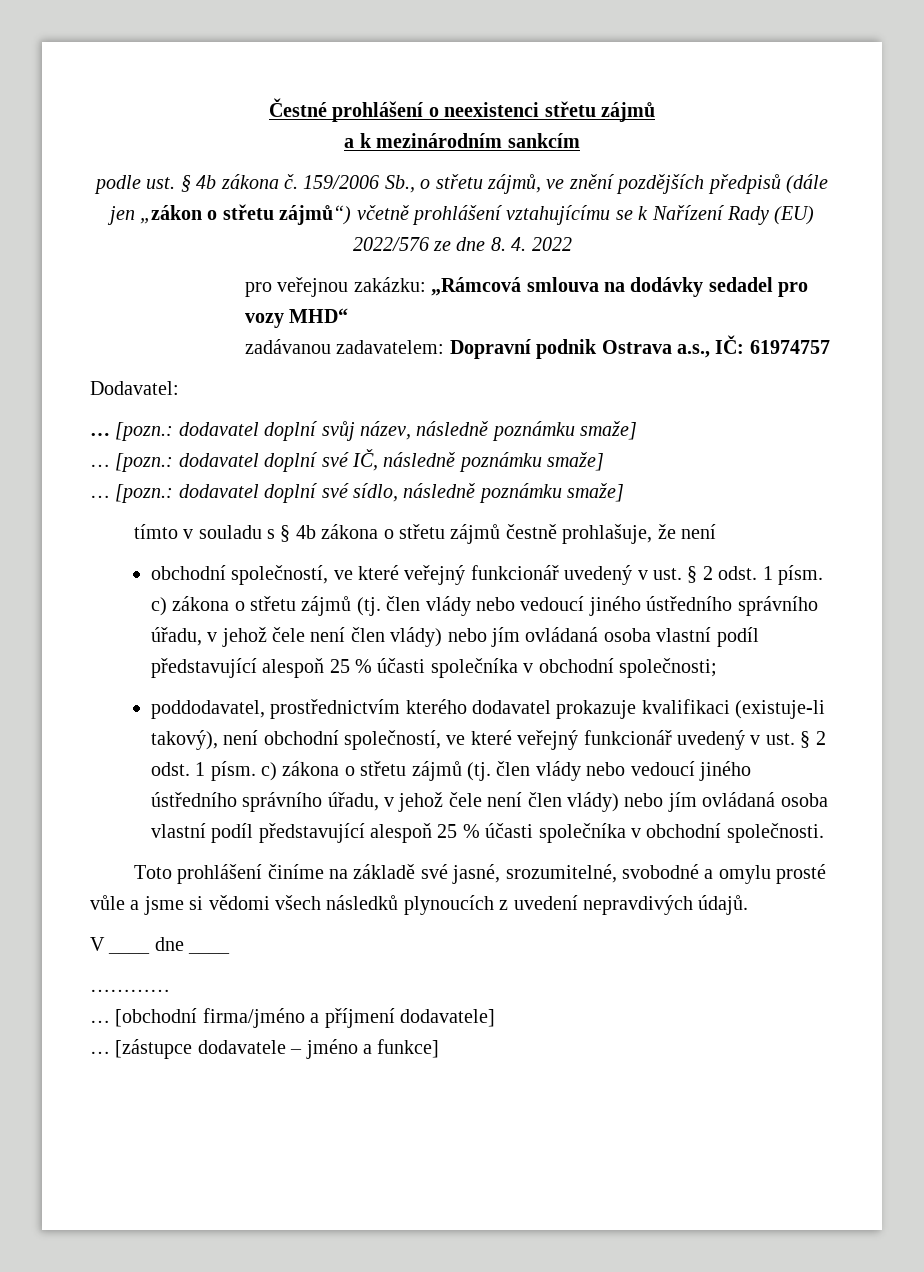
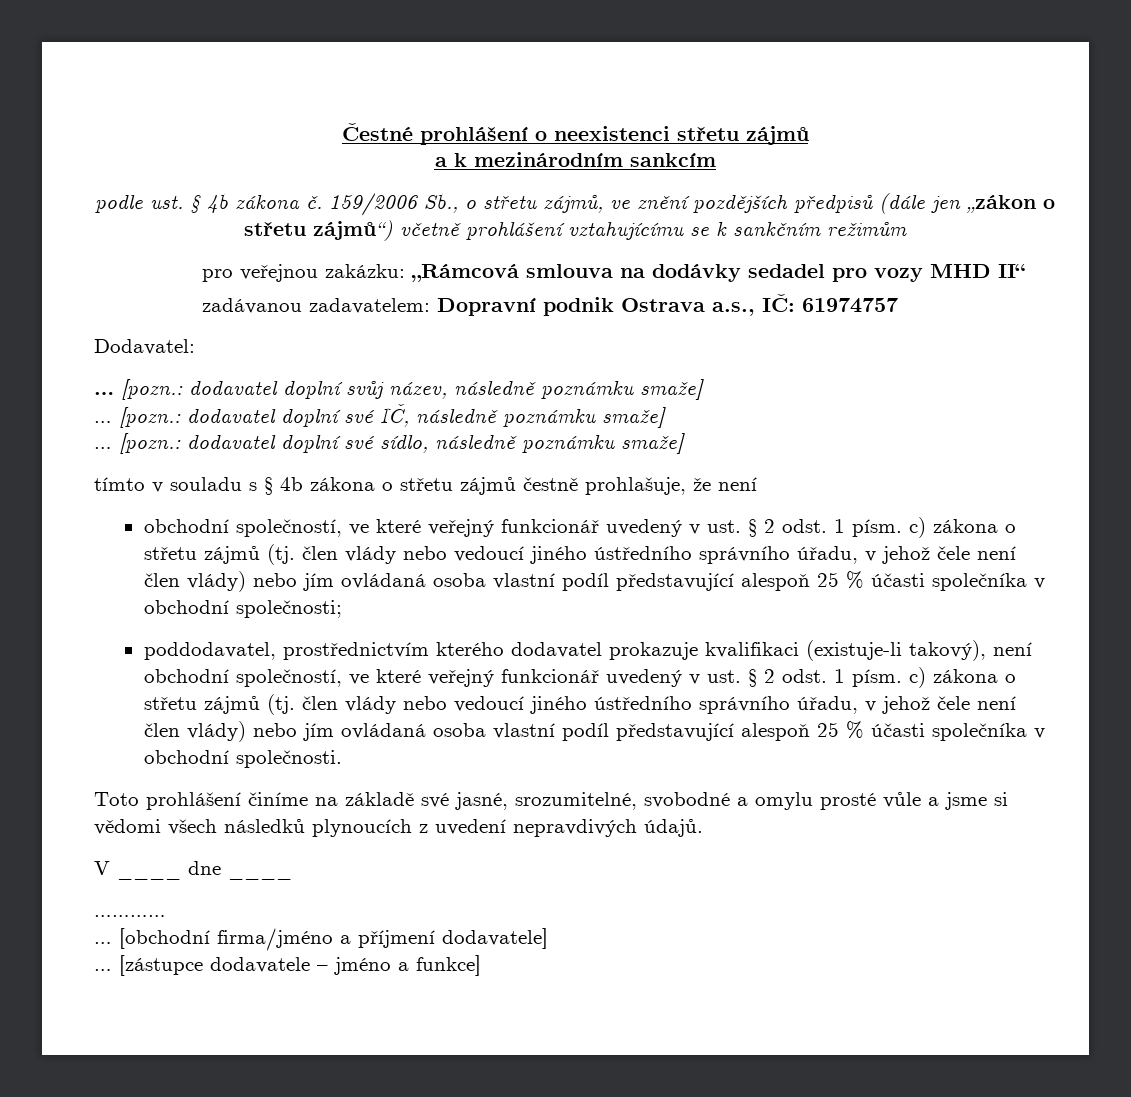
[651,205,815,225] [352,237,572,251] Nařízení Rady (EU) 2022/576 ze dne 8. 4. 2022 -> [733,221,907,236] sankčním režimům
[289,308,349,323] MHD“ -> [930,264,1026,278] MHD II“

